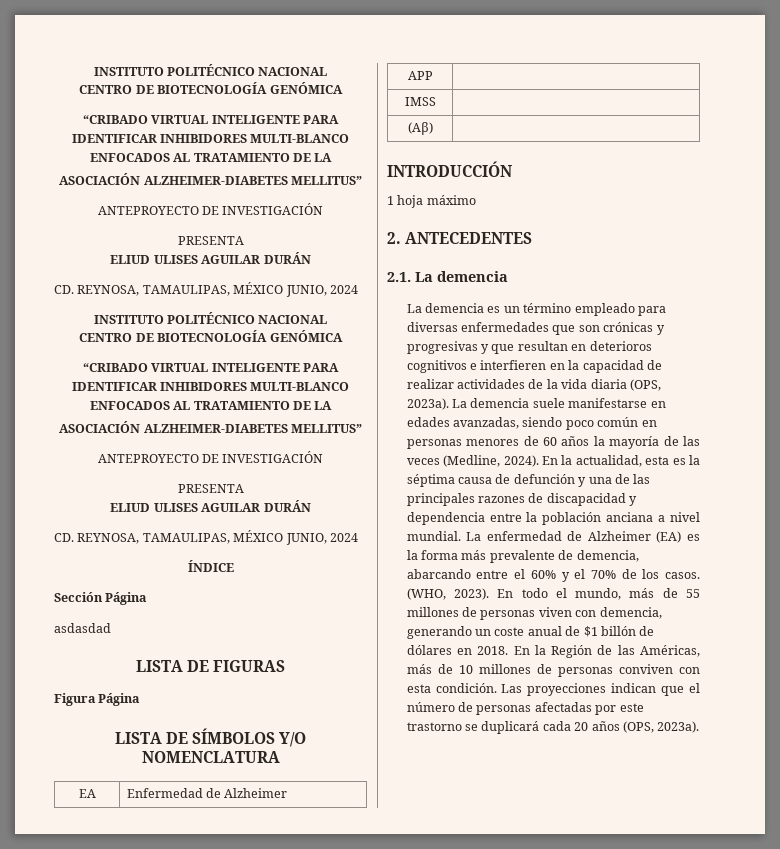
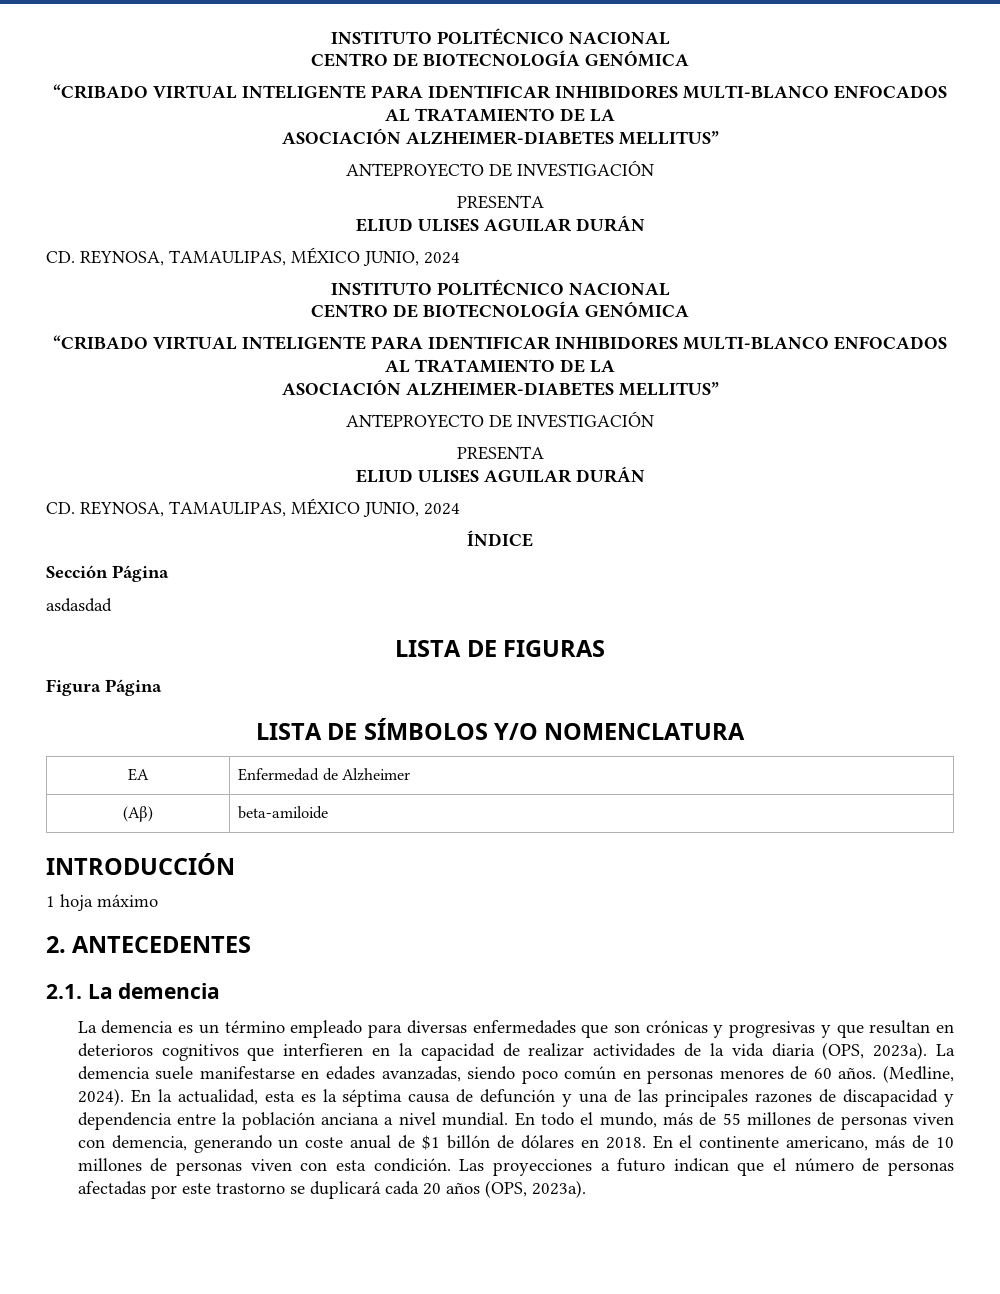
[407,71,433,80] [404,97,436,106] // APP | // IMSS | -> (410, 774) none
(433, 128) none -> [238,806,329,819] beta-amiloide
[470,363,478,370] e -> [247,1047,275,1061] que
[561,436,700,449] [406,458,440,465] años la mayoría de las veces -> [838,1067,877,1079] años.
[466,531,700,543] [406,550,639,563] [406,569,700,582] [406,588,490,600] La enfermedad de Alzheimer (EA) es la forma más prevalente de demencia, abarcando entre el 60% y el 70% de los casos. (WHO, 2023). -> (509, 1119) none
[534,645,700,658] la Región de las Américas, -> [679,1135,869,1151] el continente americano,
[618,664,673,674] conviven -> [250,1159,292,1171] viven
(607, 689) none -> [600,1158,666,1172] a futuro

